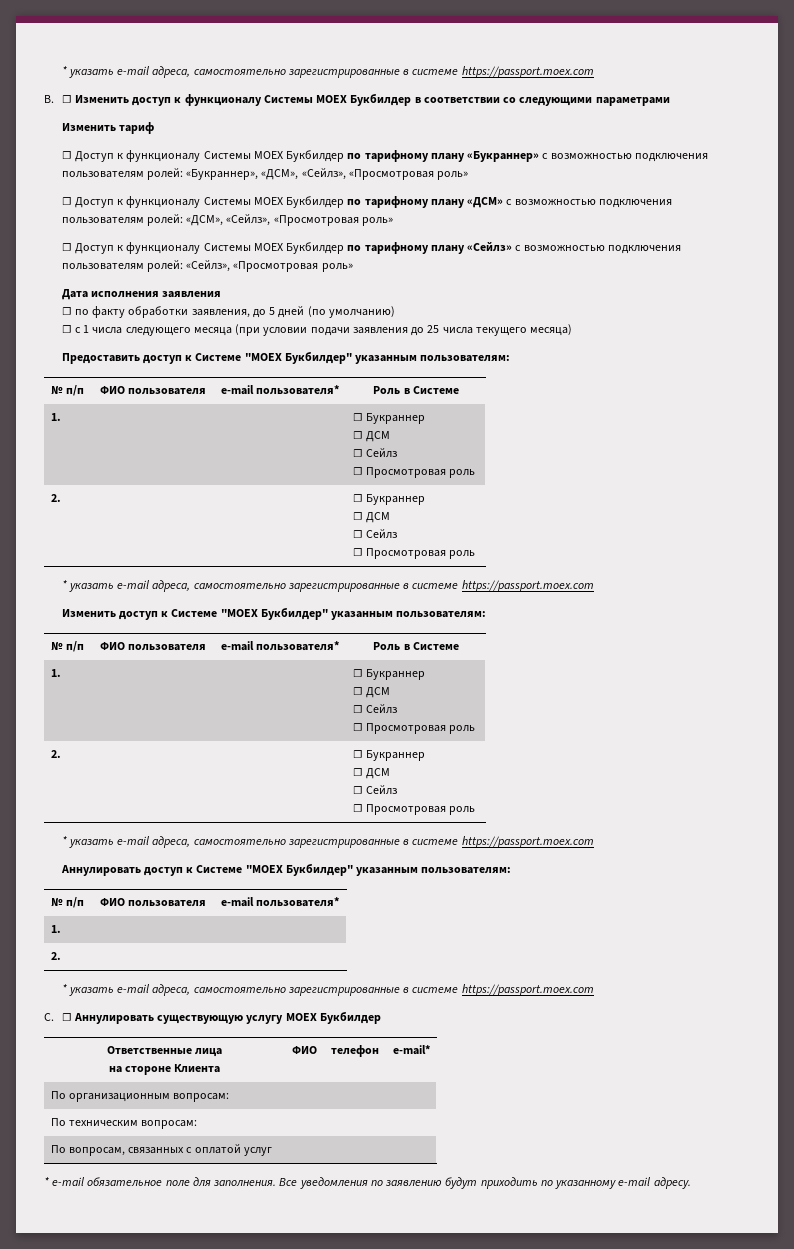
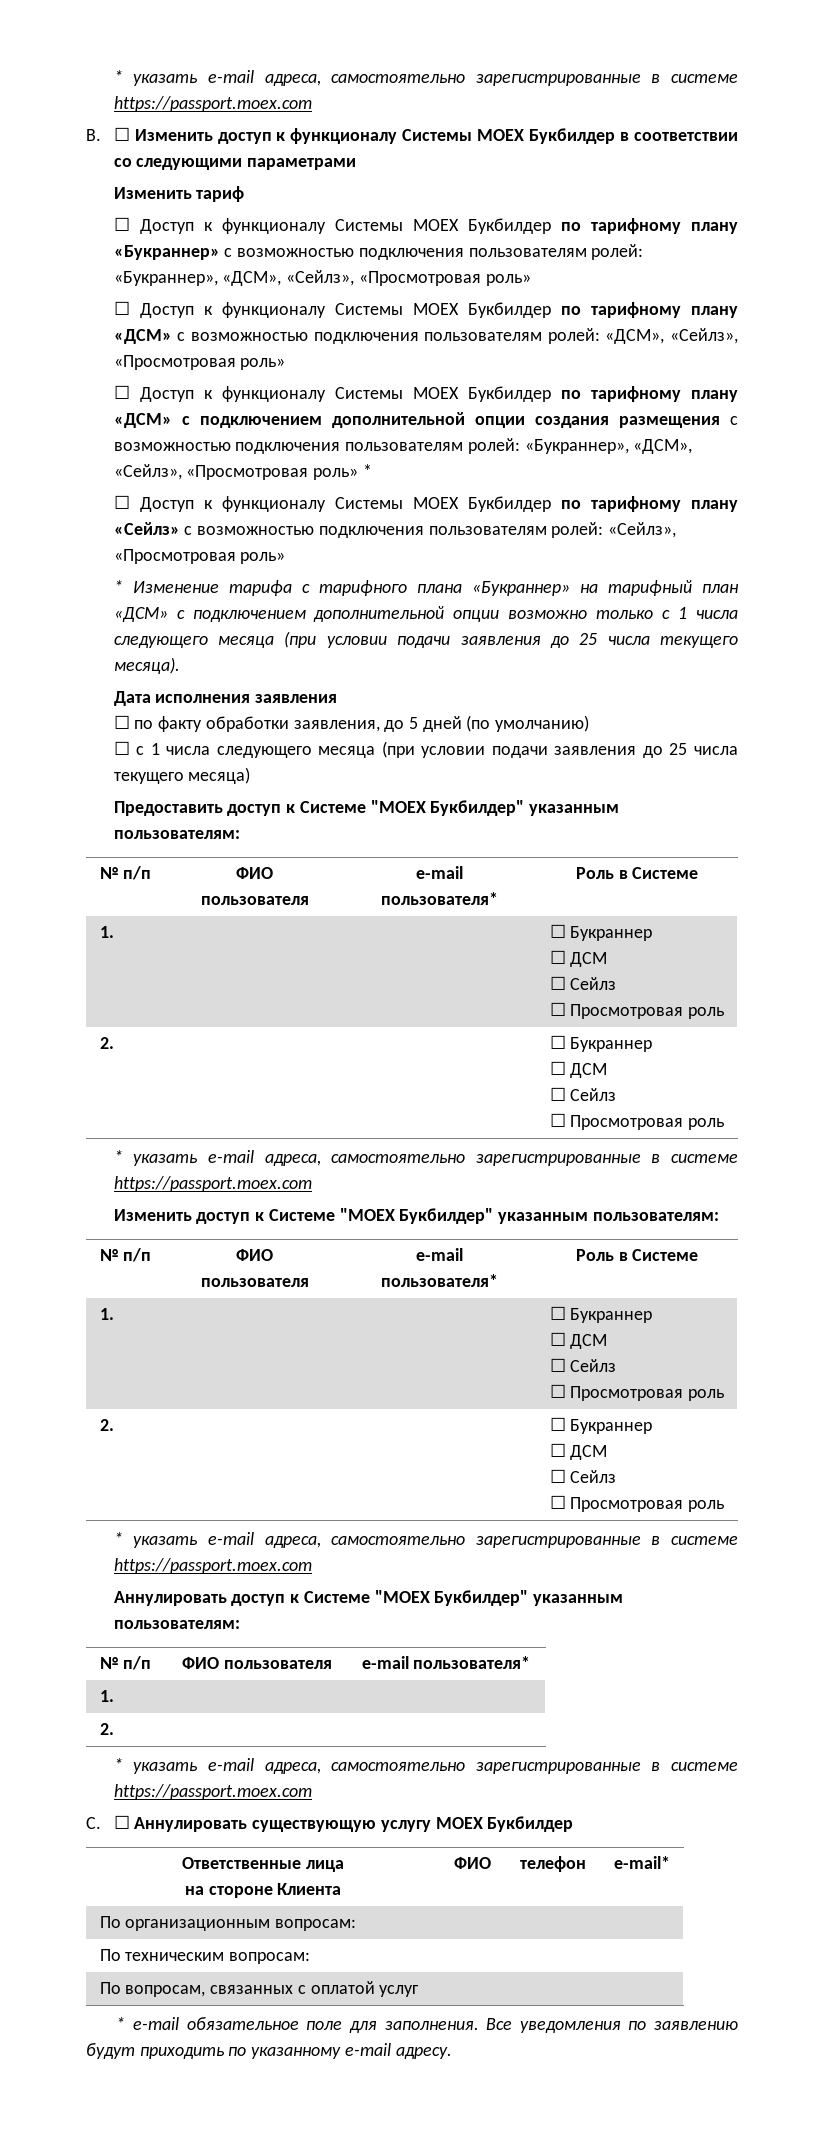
(393, 221) none -> [113,385,738,402] [113,412,738,428] [113,438,693,454] [113,464,372,480] // ☐ Доступ к функционалу Системы MOEX Букбилдер по тарифному плану «ДСМ» с подключением дополнительной опции создания размещения с возможностью подключения пользователям ролей: «Букраннер», «ДСМ», «Сейлз», «Просмотровая роль» *
(353, 267) none -> [113,580,739,596] [113,606,738,622] [113,631,738,648] [113,657,180,674] // * Изменение тарифа c тарифного плана «Букраннер» на тарифный план «ДСМ» с подключением дополнительной опции возможно только с 1 числа следующего месяца (при условии подачи заявления до 25 числа текущего месяца).

